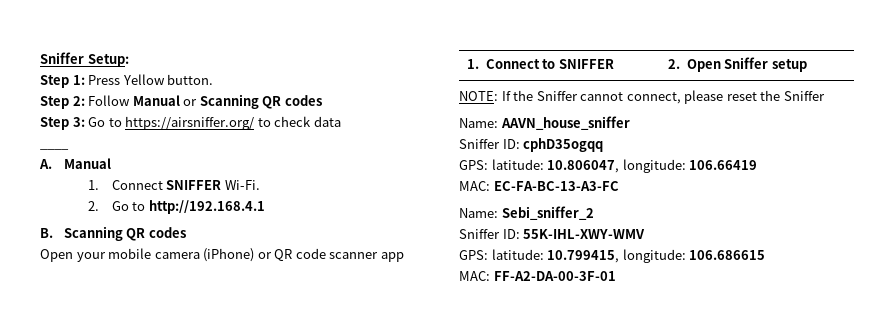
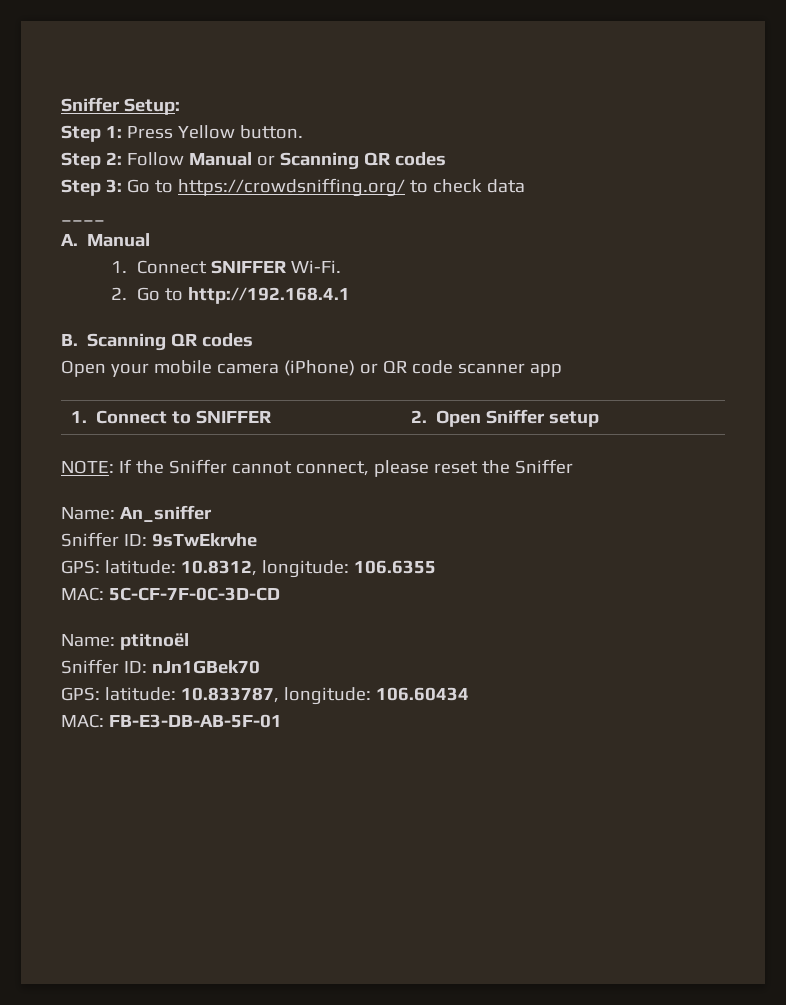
[125,116,255,130] https://airsniffer.org/ -> [177,178,405,197] https://crowdsniffing.org/
[500,116,630,130] [459,138,604,152] [459,159,758,173] [459,181,619,191] [459,206,594,220] [459,229,646,239] [459,249,766,263] [459,271,616,281] AAVN_house_sniffer // Sniffer ID: cphD35ogqq // GPS: latitude: 10.806047, longitude: 106.66419 // MAC: EC-FA-BC-13-A3-FC // Name: Sebi_sniffer_2 // Sniffer ID: 55K-IHL-XWY-WMV // GPS: latitude: 10.799415, longitude: 106.686615 // MAC: FF-A2-DA-00-3F-01 -> [119,505,212,522] [61,532,257,547] [61,560,436,578] [61,587,280,601] [61,633,189,650] [61,659,260,674] [61,687,469,705] [61,714,282,728] An_sniffer // Sniffer ID: 9sTwEkrvhe // GPS: latitude: 10.8312, longitude: 106.6355 // MAC: 5C-CF-7F-0C-3D-CD // Name: ptitnoël // Sniffer ID: nJn1GBek70 // GPS: latitude: 10.833787, longitude: 106.60434 // MAC: FB-E3-DB-AB-5F-01

